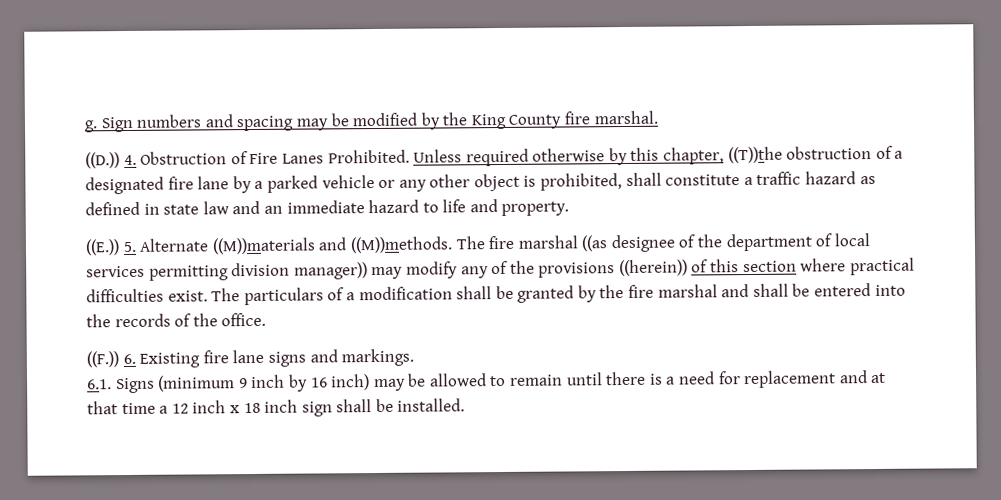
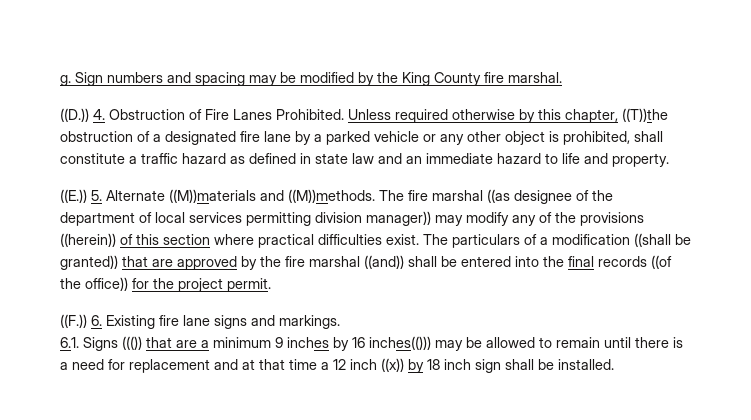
[456,285,575,303] shall be granted -> [634,233,691,247] [60,255,237,270] ((shall be granted)) that are approved
[721,284,750,298] and -> [364,255,404,269] ((and))
[114,312,267,328] records of the office. -> [568,255,672,269] [60,277,271,292] final records ((of the office)) for the project permit.
[157,374,286,392] (minimum 9 inch -> [122,336,329,350] ((()) that are a minimum 9 inches
[330,374,371,391] inch) -> [369,336,431,350] inches(()))
[229,405,240,414] x -> [381,358,424,373] ((x)) by

